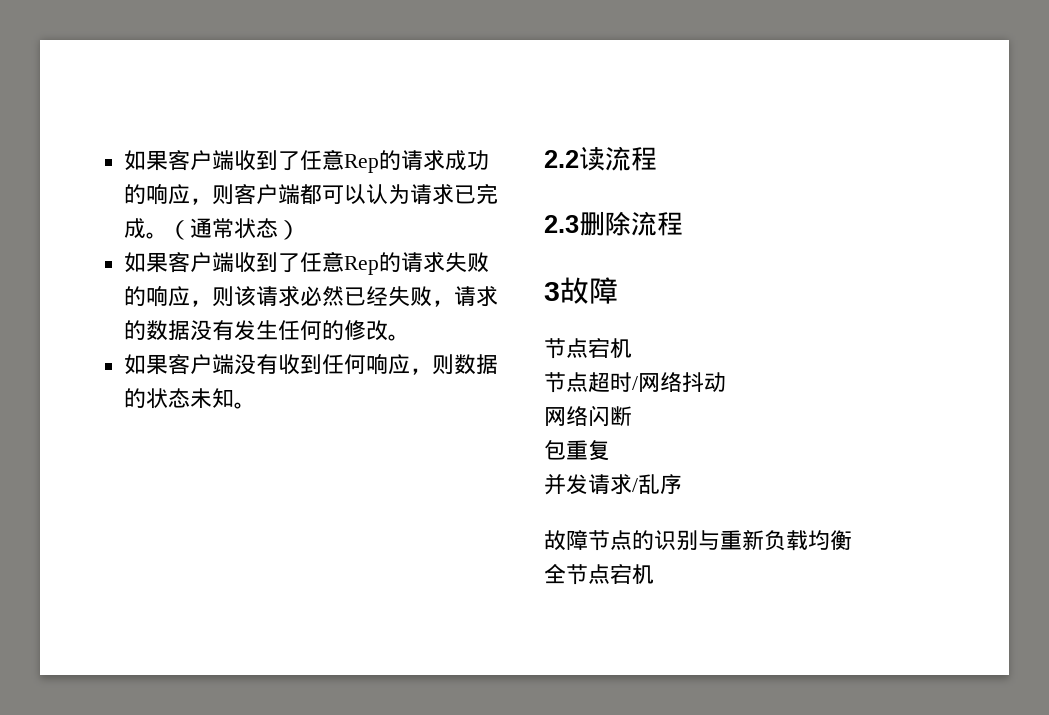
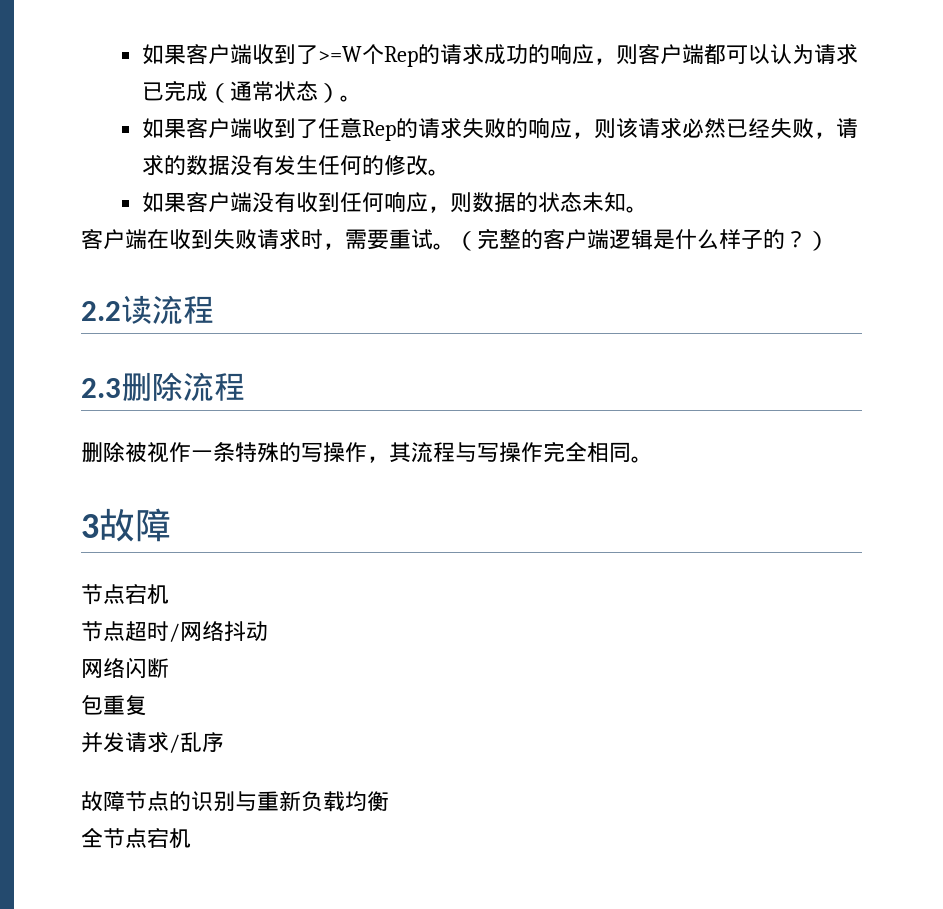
[124,149,345,171] 如果客户端收到了任意 -> [141,44,384,65] 如果客户端收到了>=W个
[146,232,169,239] 。 -> (208, 91) none
(301, 230) none -> [339,95,362,102] 。
(257, 405) none -> [81,228,829,251] // 客户端在收到失败请求时，需要重试。（完整的客户端逻辑是什么样子的？）
(683, 224) none -> [81,441,653,463] // 删除被视作一条特殊的写操作，其流程与写操作完全相同。

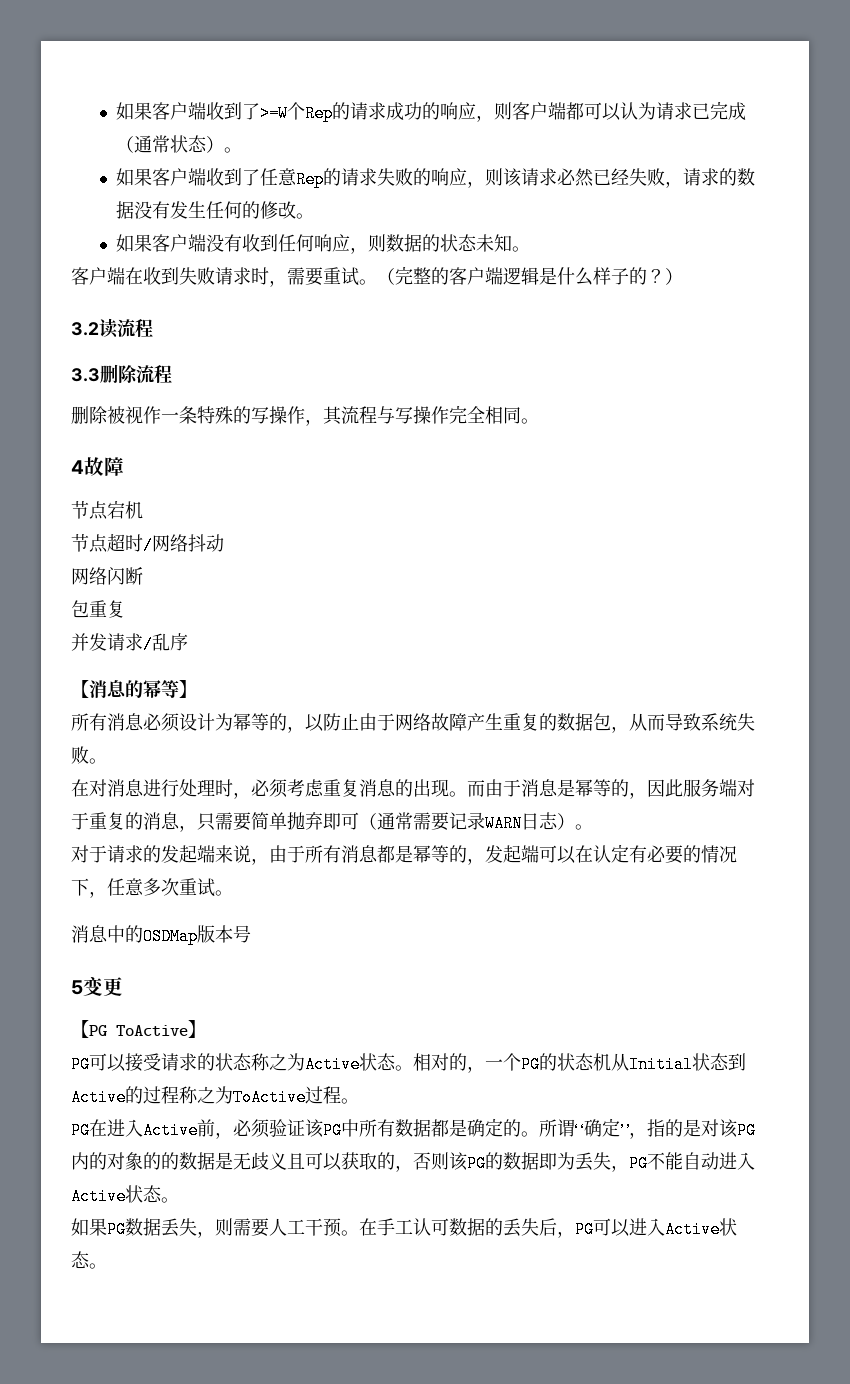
[81,301,121,321] 2.2 -> [71,322,99,336] 3.2
[81,378,121,398] 2.3 -> [71,368,100,382] 3.3
[81,514,99,538] 3 -> [71,460,84,474] 4
[81,791,389,812] [81,828,191,849] 故障节点的识别与重新负载均衡 // 全节点宕机 -> [71,680,197,698] [71,713,755,733] [71,746,107,764] [71,779,755,799] [71,812,593,832] [71,844,737,865] [71,878,233,898] [71,925,251,945] [71,976,123,996] [71,1020,206,1038] [71,1053,746,1073] [71,1086,359,1106] [71,1118,756,1139] [71,1152,755,1172] [71,1185,179,1205] [71,1218,737,1238] [71,1251,107,1269] 【消息的幂等】 // 所有消息必须设计为幂等的，以防止由于网络故障产生重复的数据包，从而导致系统失败。 // 在对消息进行处理时，必须考虑重复消息的出现。而由于消息是幂等的，因此服务端对于重复的消息，只需要简单抛弃即可（通常需要记录WARN日志）。 // 对于请求的发起端来说，由于所有消息都是幂等的，发起端可以在认定有必要的情况下，任意多次重试。 // 消息中的OSDMap版本号 // 5变更 // 【PG ToActive】 // PG可以接受请求的状态称之为Active状态。相对的，一个PG的状态机从Initial状态到Active的过程称之为ToActive过程。 // PG在进入Active前，必须验证该PG中所有数据都是确定的。所谓“确定”，指的是对该PG内的对象的的数据是无歧义且可以获取的，否则该PG的数据即为丢失，PG不能自动进入Active状态。 // 如果PG数据丢失，则需要人工干预。在手工认可数据的丢失后，PG可以进入Active状态。

